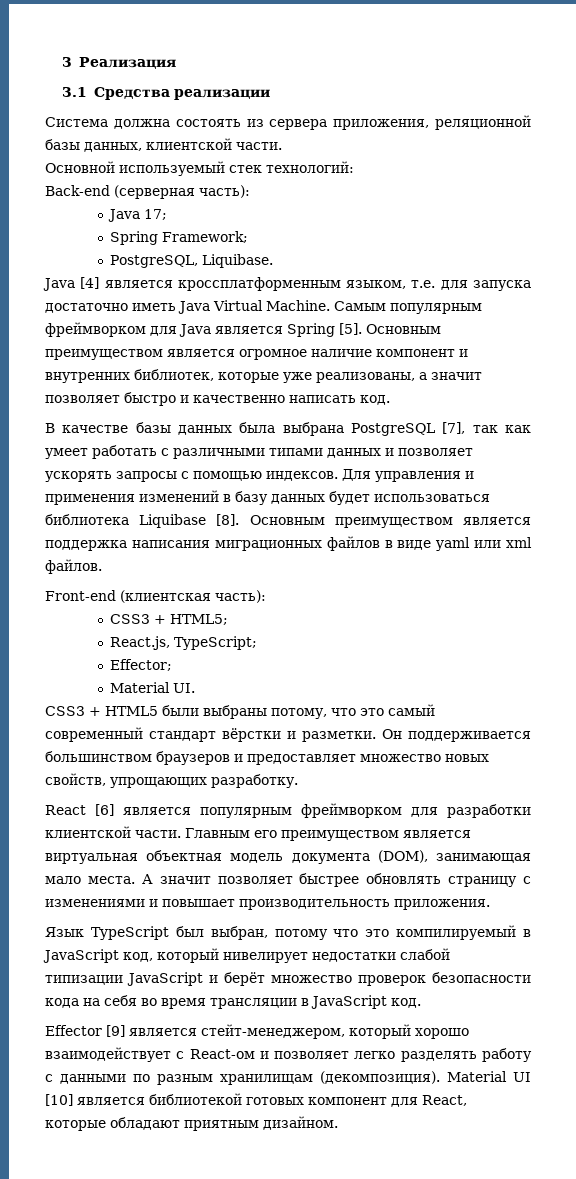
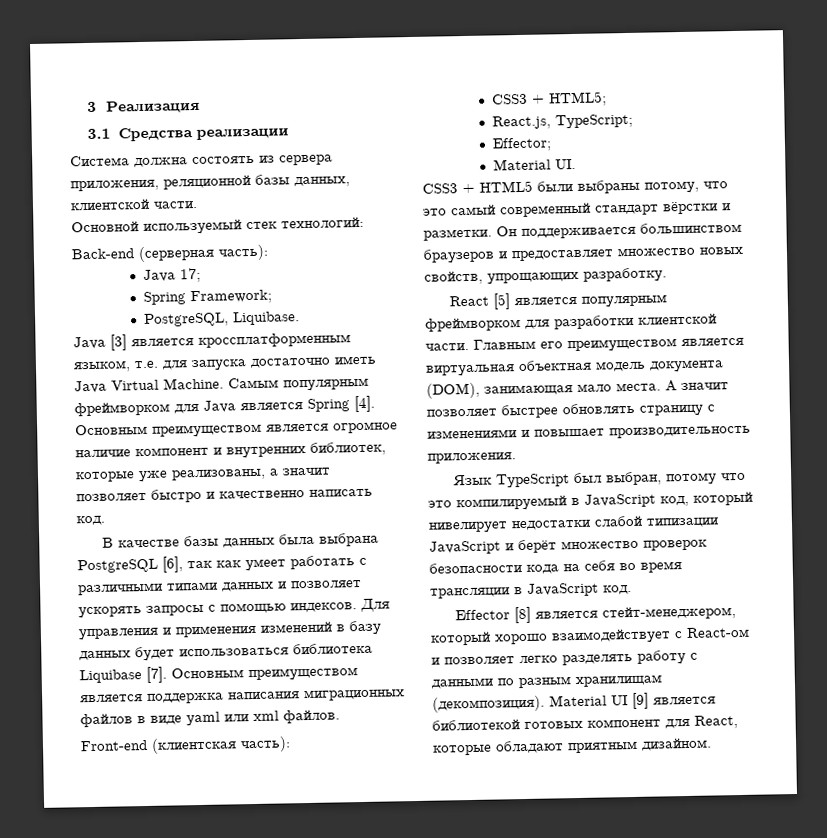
[80,277,100,289] [4] -> [110,334,127,351] [3]
[339,323,362,335] [5]. -> [354,395,375,413] [4].
[442,422,466,434] [7], -> [162,556,183,573] [6],
[216,514,240,526] [8]. -> [146,666,167,683] [7].
[95,804,114,816] [6] -> [492,293,510,310] [5]
[106,1025,125,1037] [9] -> [513,606,531,624] [8]
[45,1094,73,1106] [10] -> [632,692,649,710] [9]

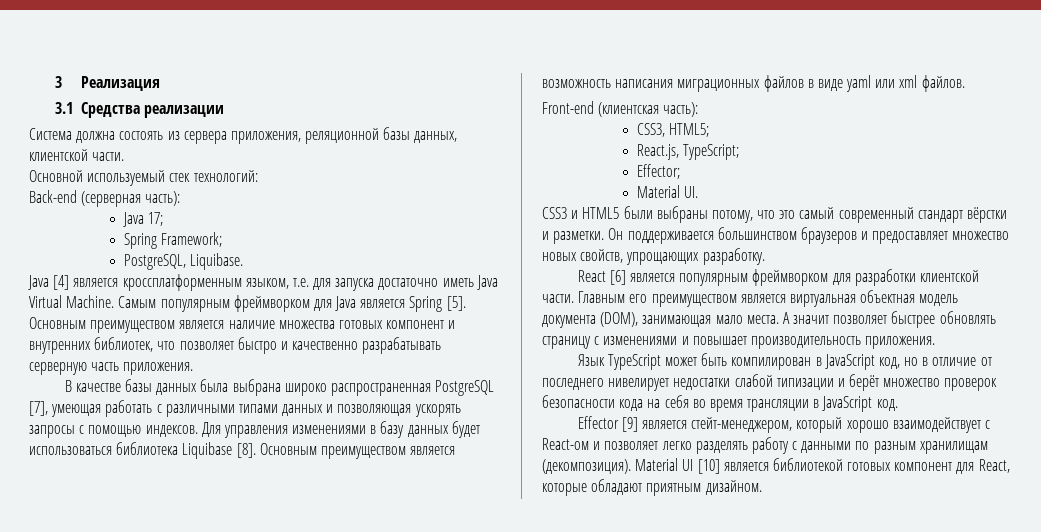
[110,334,127,351] [3] -> [53,275,70,290] [4]
[354,395,375,413] [75,421,398,438] [75,449,131,458] [4]. Основным преимуществом является огромное наличие -> [446,296,466,311] [29,317,383,333] [5]. Основным преимуществом является наличие множества готовых
[75,467,331,483] [76,488,373,503] [76,515,105,526] которые уже реализованы, а значит позволяет быстро и качественно написать код. -> [157,337,442,354] [29,362,194,375] что позволяет быстро и качественно разрабатывать серверную часть приложения.
[77,556,286,574] PostgreSQL [6], так как умеет -> [284,380,495,396] [29,401,102,417] широко распространенная PostgreSQL [7], умеющая
[290,579,362,589] позволяет -> [337,404,412,416] позволяющая
[162,621,332,638] и применения изменений -> [292,425,367,434] изменениями
[146,666,358,683] [80,692,224,704] [7]. Основным преимуществом является поддержка -> [236,443,456,459] [542,79,611,88] [8]. Основным преимуществом является возможность
[492,93,546,105] CSS3 + -> [637,123,666,137] CSS3,
[462,183,475,194] + -> [571,210,579,219] и
[492,293,510,310] [5] -> [609,270,626,285] [6]
[573,471,746,486] [428,491,753,512] был выбран, потому что это компилируемый в JavaScript код, который -> [664,353,992,370] [542,378,604,390] может быть компилирован в JavaScript код, но в отличие от последнего
[429,540,501,555] JavaScript -> (834, 384) none
[513,606,531,624] [8] -> [621,417,638,432] [9]
[632,692,649,710] [9] -> [697,459,720,474] [10]

